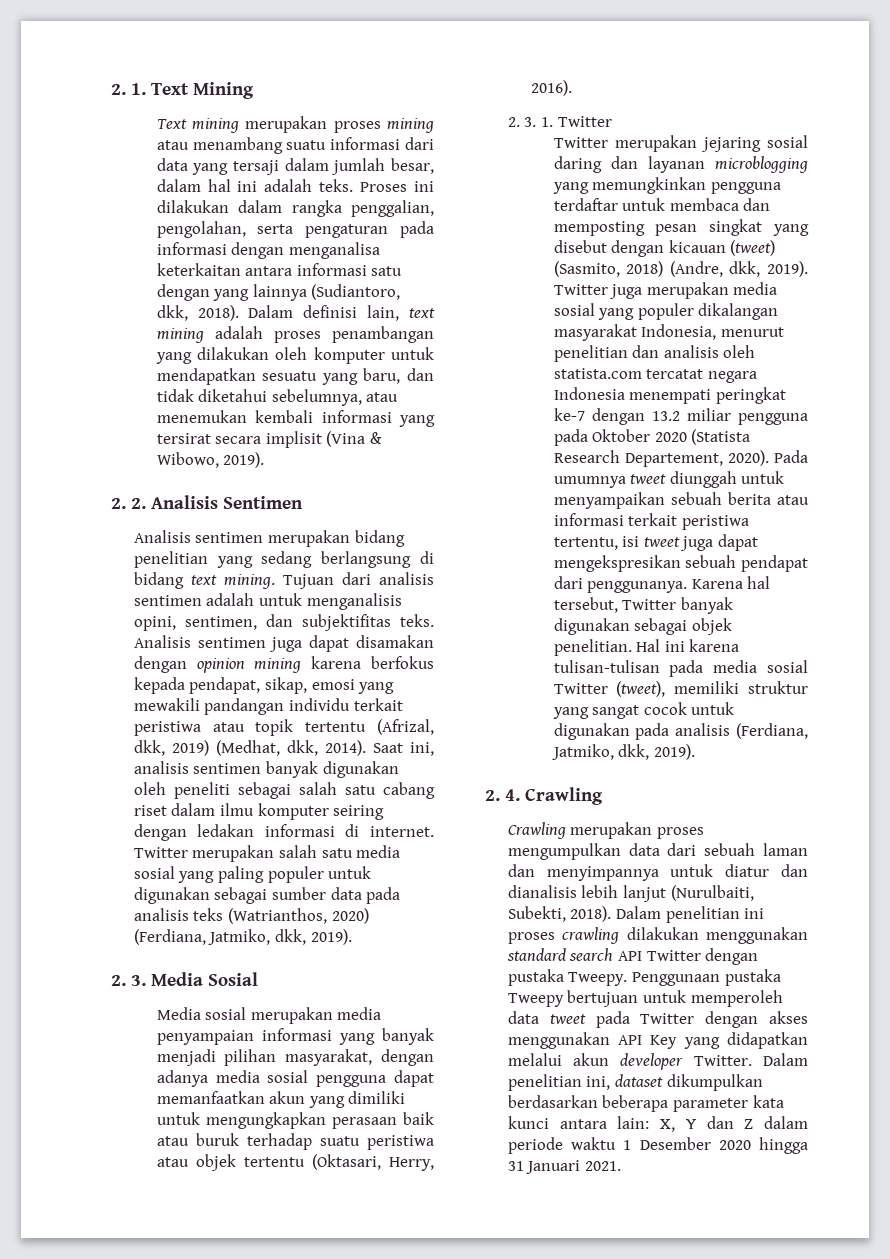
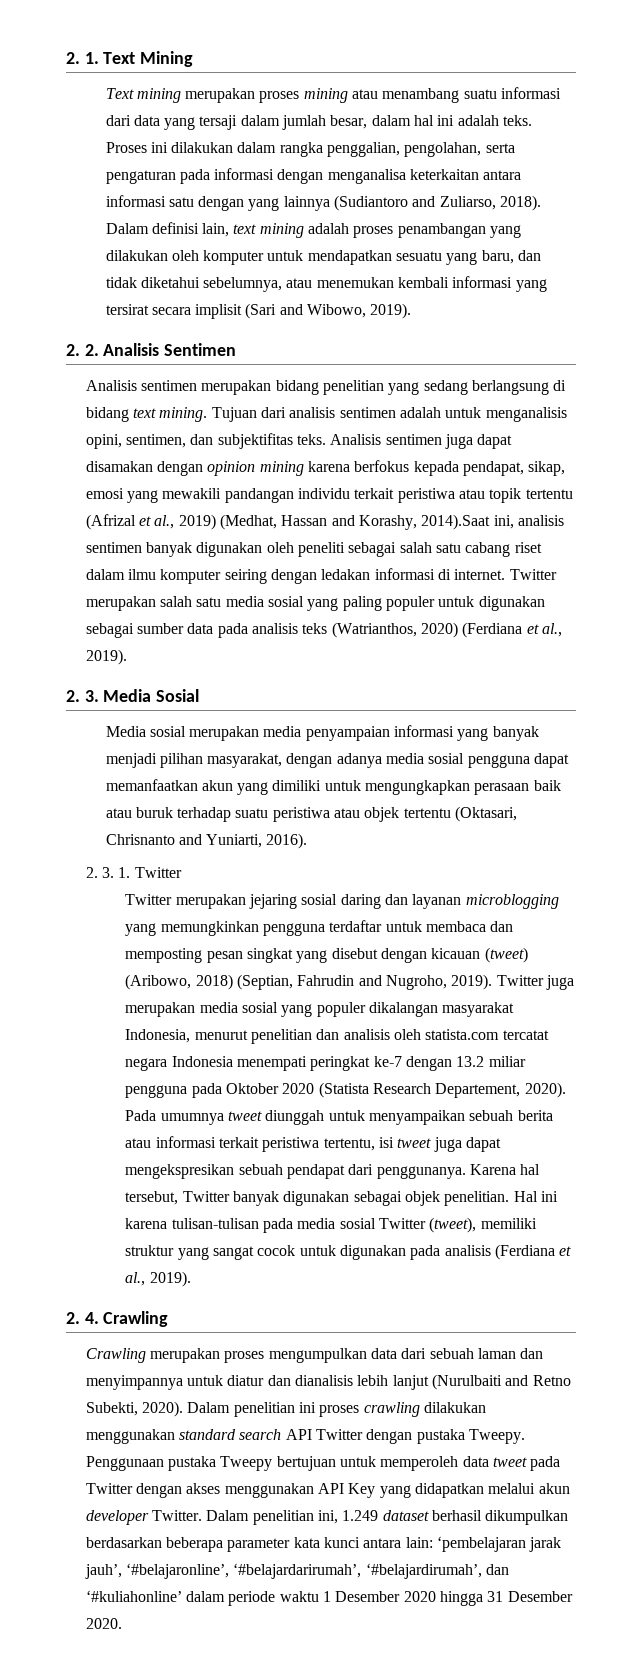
[311,284,401,300] [156,305,188,321] (Sudiantoro, dkk, -> [334,195,496,211] (Sudiantoro and Zuliarso,
[326,431,383,447] (Vina & -> [245,303,303,319] (Sari and
[377,719,434,735] [133,740,403,756] (Afrizal, dkk, 2019) (Medhat, dkk, 2014). Saat -> [85,514,491,530] (Afrizal et al., 2019) (Medhat, Hassan and Korashy, 2014).Saat
[133,929,307,945] (Ferdiana, Jatmiko, dkk, -> [462,622,562,638] (Ferdiana et al.,
[388,1157,434,1171] Herry, -> [105,834,263,848] Chrisnanto and Yuniarti,
[553,261,761,277] (Sasmito, 2018) (Andre, dkk, -> [125,974,447,990] (Aribowo, 2018) (Septian, Fahrudin and Nugroho,
[736,723,808,739] [551,744,650,760] (Ferdiana, Jatmiko, dkk, -> [494,1244,572,1260] [125,1272,146,1286] (Ferdiana et al.,
[670,885,754,901] [507,906,612,922] (Nurulbaiti, Subekti, 2018). -> [431,1374,571,1390] [85,1401,184,1417] (Nurulbaiti and Retno Subekti, 2020).
[615,1074,664,1087] dataset -> [342,1510,482,1521] 1.249 dataset berhasil
[660,1116,754,1132] X, Y dan Z -> [436,1536,562,1552] [84,1563,510,1579] [85,1590,182,1602] ‘pembelajaran jarak jauh’, ‘#belajaronline’, ‘#belajardarirumah’, ‘#belajardirumah’, dan ‘#kuliahonline’
[526,1160,622,1174] Januari 2021. -> [507,1591,573,1602] [85,1618,122,1629] Desember 2020.

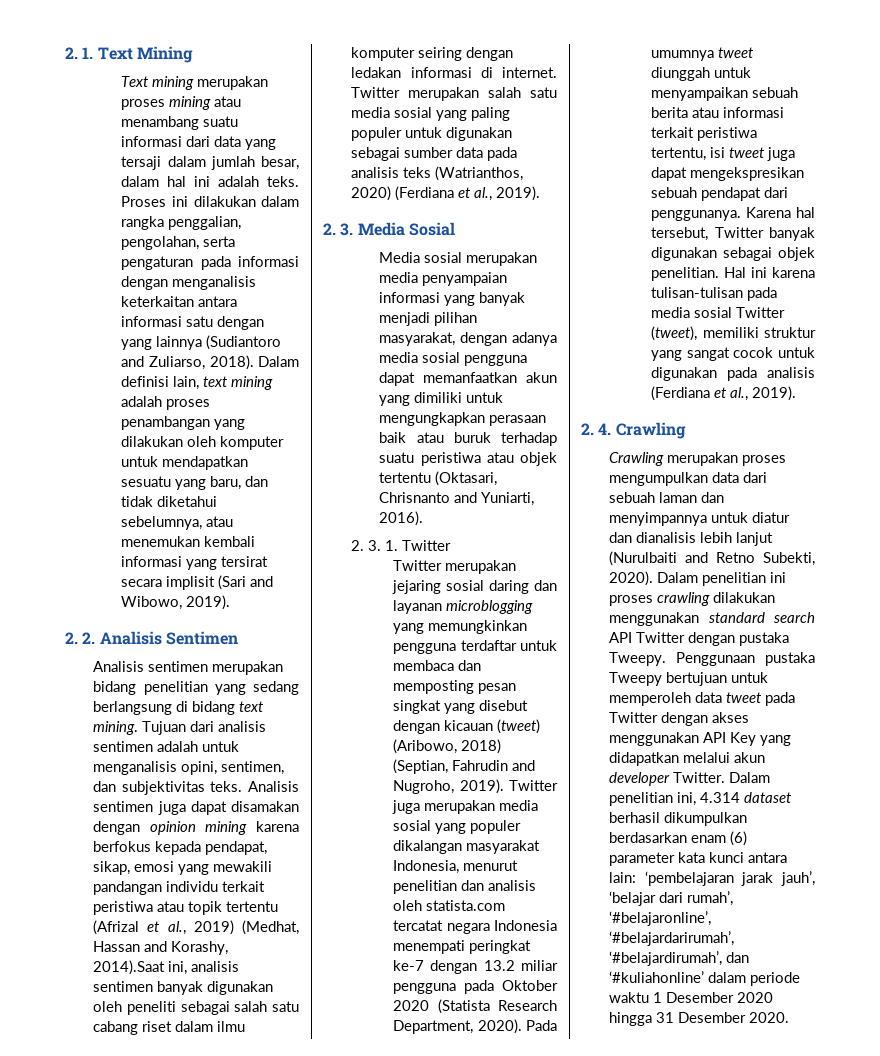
[327,169,406,184] menganalisa -> [172,276,257,290] menganalisis
[217,433,293,449] subjektifitas -> [121,781,205,795] subjektivitas
[435,1083,521,1098] Departement, -> [393,1020,474,1034] Department,
[342,1510,379,1521] 1.249 -> [700,792,741,803] 4.314
[166,1537,224,1552] beberapa -> [691,831,748,846] enam (6)
(122, 1571) none -> [609,891,734,906] ‘belajar dari rumah’,

